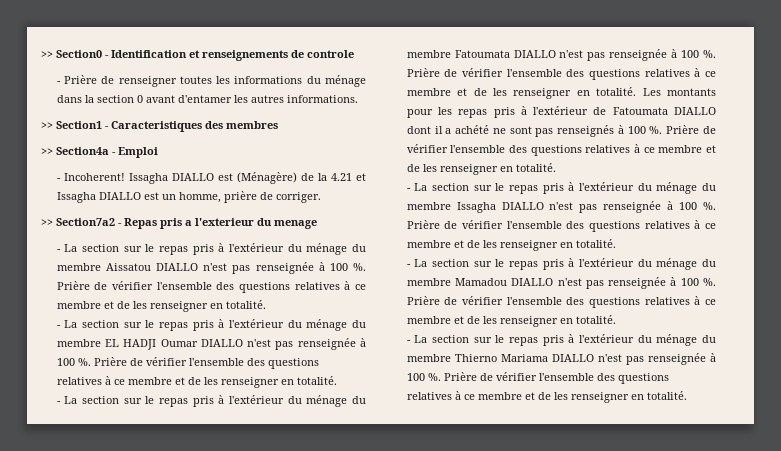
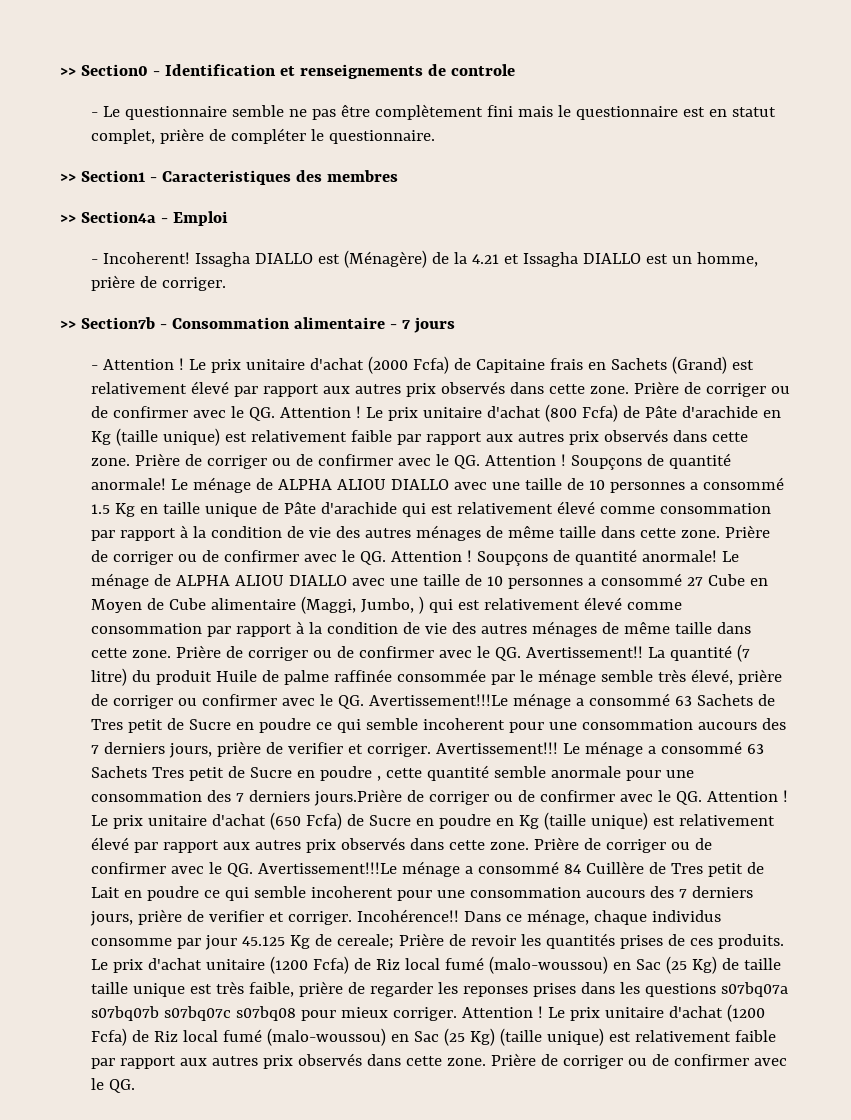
[64,75,366,87] [56,95,358,103] Prière de renseigner toutes les informations du ménage dans la section 0 avant d'entamer les autres informations. -> [103,104,777,120] [91,128,436,144] Le questionnaire semble ne pas être complètement fini mais le questionnaire est en statut complet, prière de compléter le questionnaire.
[56,218,317,229] [56,243,366,255] [56,262,366,274] [56,281,366,293] [56,300,266,312] [56,319,366,331] [56,338,366,350] [56,357,319,369] [56,376,337,388] [56,395,366,407] [406,49,716,61] [406,68,716,80] [406,87,716,99] [406,106,716,118] [406,125,716,137] [406,144,716,156] [406,163,556,175] [406,182,716,194] [406,201,716,213] [406,220,716,232] [406,239,616,251] [406,258,716,270] [406,277,716,289] [406,296,716,308] [406,315,616,327] [406,334,716,346] [406,353,716,365] [406,372,669,384] [406,391,687,403] Section7a2 - Repas pris a l'exterieur du menage // - La section sur le repas pris à l'extérieur du ménage du membre Aissatou DIALLO n'est pas renseignée à 100 %. Prière de vérifier l'ensemble des questions relatives à ce membre et de les renseigner en totalité. // - La section sur le repas pris à l'extérieur du ménage du membre EL HADJI Oumar DIALLO n'est pas renseignée à 100 %. Prière de vérifier l'ensemble des questions relatives à ce membre et de les renseigner en totalité. // - La section sur le repas pris à l'extérieur du ménage du membre Fatoumata DIALLO n'est pas renseignée à 100 %. Prière de vérifier l'ensemble des questions relatives à ce membre et de les renseigner en totalité. Les montants pour les repas pris à l'extérieur de Fatoumata DIALLO dont il a achété ne sont pas renseignés à 100 %. Prière de vérifier l'ensemble des questions relatives à ce membre et de les renseigner en totalité. // - La section sur le repas pris à l'extérieur du ménage du membre Issagha DIALLO n'est pas renseignée à 100 %. Prière de vérifier l'ensemble des questions relatives à ce membre et de les renseigner en totalité. // - La section sur le repas pris à l'extérieur du ménage du membre Mamadou DIALLO n'est pas renseignée à 100 %. Prière de vérifier l'ensemble des questions relatives à ce membre et de les renseigner en totalité. // - La section sur le repas pris à l'extérieur du ménage du membre Thierno Mariama DIALLO n'est pas renseignée à 100 %. Prière de vérifier l'ensemble des questions relatives à ce membre et de les renseigner en totalité. -> [80,317,455,333] [91,356,755,374] [91,381,791,397] [91,404,782,422] [91,428,749,446] [91,453,732,470] [91,477,785,493] [91,501,772,517] [91,525,771,541] [91,549,740,566] [91,573,769,589] [91,596,683,614] [91,621,752,637] [91,644,751,662] [91,668,783,686] [91,693,776,709] [91,718,787,733] [91,741,765,758] [91,765,695,781] [91,789,789,806] [91,812,776,830] [91,837,713,853] [91,861,765,877] [91,886,754,901] [90,909,722,926] [91,933,785,950] [91,956,782,974] [91,981,789,997] [91,1004,766,1022] [91,1028,777,1046] [91,1053,788,1069] [91,1078,136,1093] Section7b - Consommation alimentaire - 7 jours // - Attention ! Le prix unitaire d'achat (2000 Fcfa) de Capitaine frais en Sachets (Grand) est relativement élevé par rapport aux autres prix observés dans cette zone. Prière de corriger ou de confirmer avec le QG. Attention ! Le prix unitaire d'achat (800 Fcfa) de Pâte d'arachide en Kg (taille unique) est relativement faible par rapport aux autres prix observés dans cette zone. Prière de corriger ou de confirmer avec le QG. Attention ! Soupçons de quantité anormale! Le ménage de ALPHA ALIOU DIALLO avec une taille de 10 personnes a consommé 1.5 Kg en taille unique de Pâte d'arachide qui est relativement élevé comme consommation par rapport à la condition de vie des autres ménages de même taille dans cette zone. Prière de corriger ou de confirmer avec le QG. Attention ! Soupçons de quantité anormale! Le ménage de ALPHA ALIOU DIALLO avec une taille de 10 personnes a consommé 27 Cube en Moyen de Cube alimentaire (Maggi, Jumbo, ) qui est relativement élevé comme consommation par rapport à la condition de vie des autres ménages de même taille dans cette zone. Prière de corriger ou de confirmer avec le QG. Avertissement!! La quantité (7 litre) du produit Huile de palme raffinée consommée par le ménage semble très élevé, prière de corriger ou confirmer avec le QG. Avertissement!!!Le ménage a consommé 63 Sachets de Tres petit de Sucre en poudre ce qui semble incoherent pour une consommation aucours des 7 derniers jours, prière de verifier et corriger. Avertissement!!! Le ménage a consommé 63 Sachets Tres petit de Sucre en poudre , cette quantité semble anormale pour une consommation des 7 derniers jours.Prière de corriger ou de confirmer avec le QG. Attention ! Le prix unitaire d'achat (650 Fcfa) de Sucre en poudre en Kg (taille unique) est relativement élevé par rapport aux autres prix observés dans cette zone. Prière de corriger ou de confirmer avec le QG. Avertissement!!!Le ménage a consommé 84 Cuillère de Tres petit de Lait en poudre ce qui semble incoherent pour une consommation aucours des 7 derniers jours, prière de verifier et corriger. Incohérence!! Dans ce ménage, chaque individus consomme par jour 45.125 Kg de cereale; Prière de revoir les quantités prises de ces produits. Le prix d'achat unitaire (1200 Fcfa) de Riz local fumé (malo-woussou) en Sac (25 Kg) de taille taille unique est très faible, prière de regarder les reponses prises dans les questions s07bq07a s07bq07b s07bq07c s07bq08 pour mieux corriger. Attention ! Le prix unitaire d'achat (1200 Fcfa) de Riz local fumé (malo-woussou) en Sac (25 Kg) (taille unique) est relativement faible par rapport aux autres prix observés dans cette zone. Prière de corriger ou de confirmer avec le QG.

